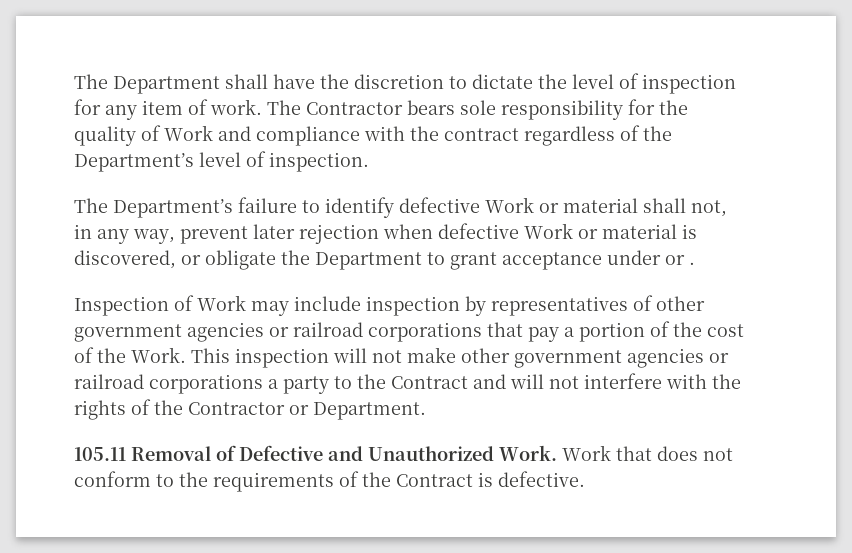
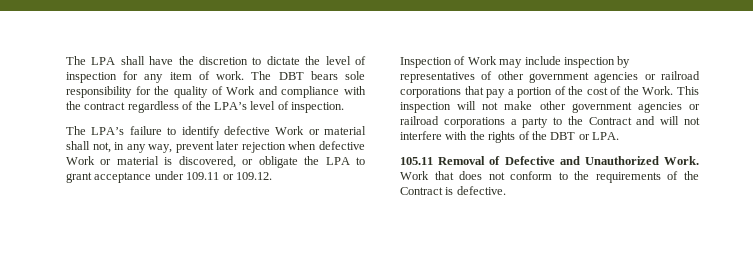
[74,74,220,94] The Department -> [66,56,116,65] The LPA
[306,102,403,115] Contractor -> [278,72,304,80] DBT
[74,153,194,172] Department’s -> [213,102,247,110] LPA’s
[113,199,233,218] Department’s -> [91,127,125,135] LPA’s
[315,252,422,270] Department -> [325,157,350,165] LPA
[665,255,695,265] or . -> [186,172,272,180] 109.11 or 109.12.
[188,402,426,420] Contractor or Department. -> [550,132,619,140] DBT or LPA.

